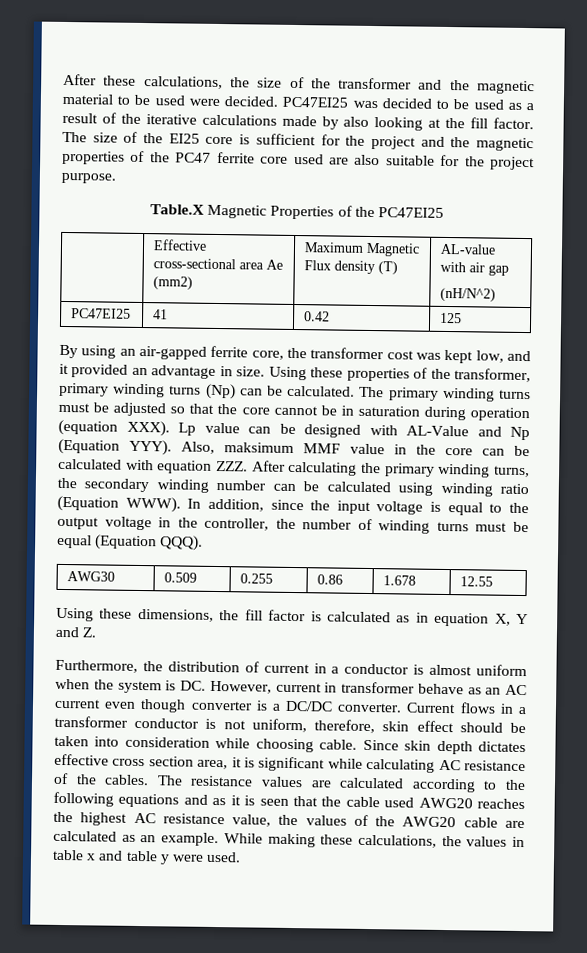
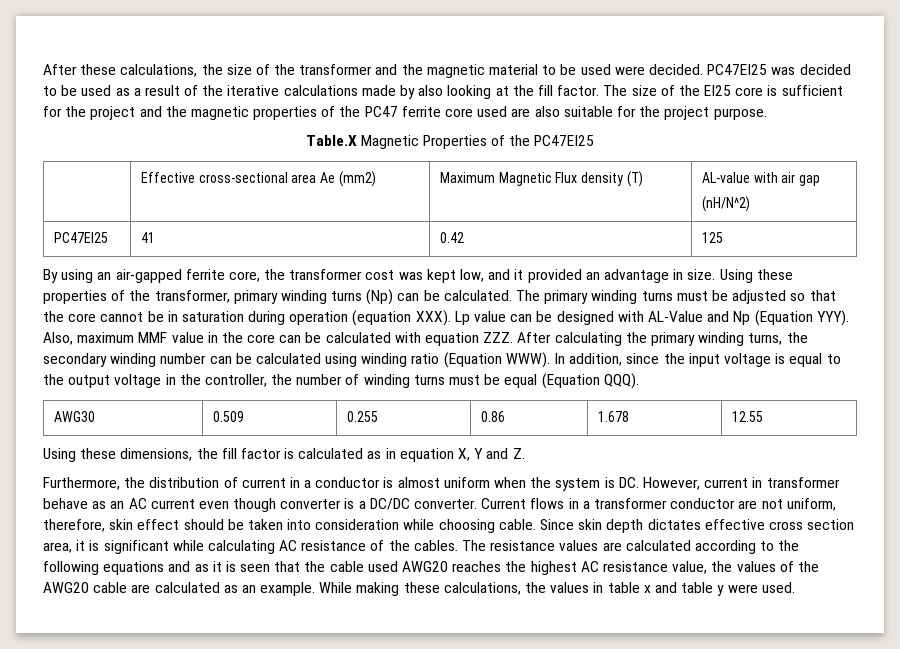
[224,442,294,453] maksimum -> [77,332,135,343] maximum
[205,718,217,730] is -> [738,500,758,509] are

